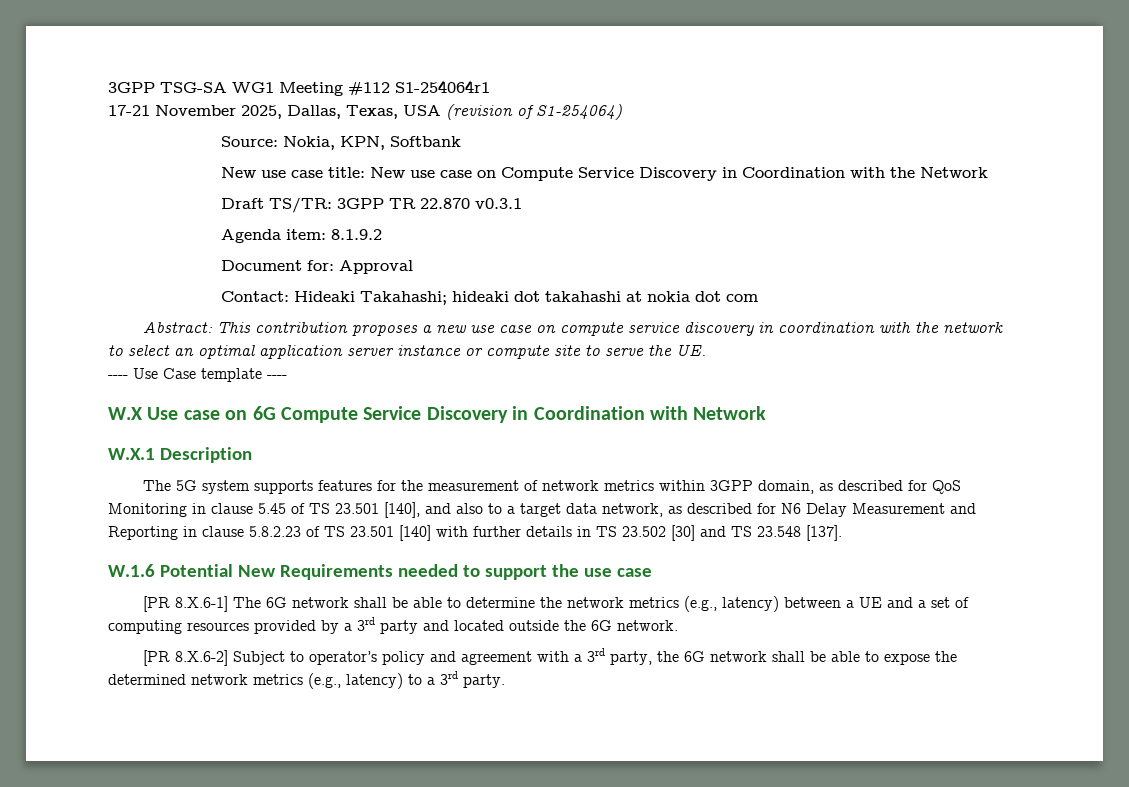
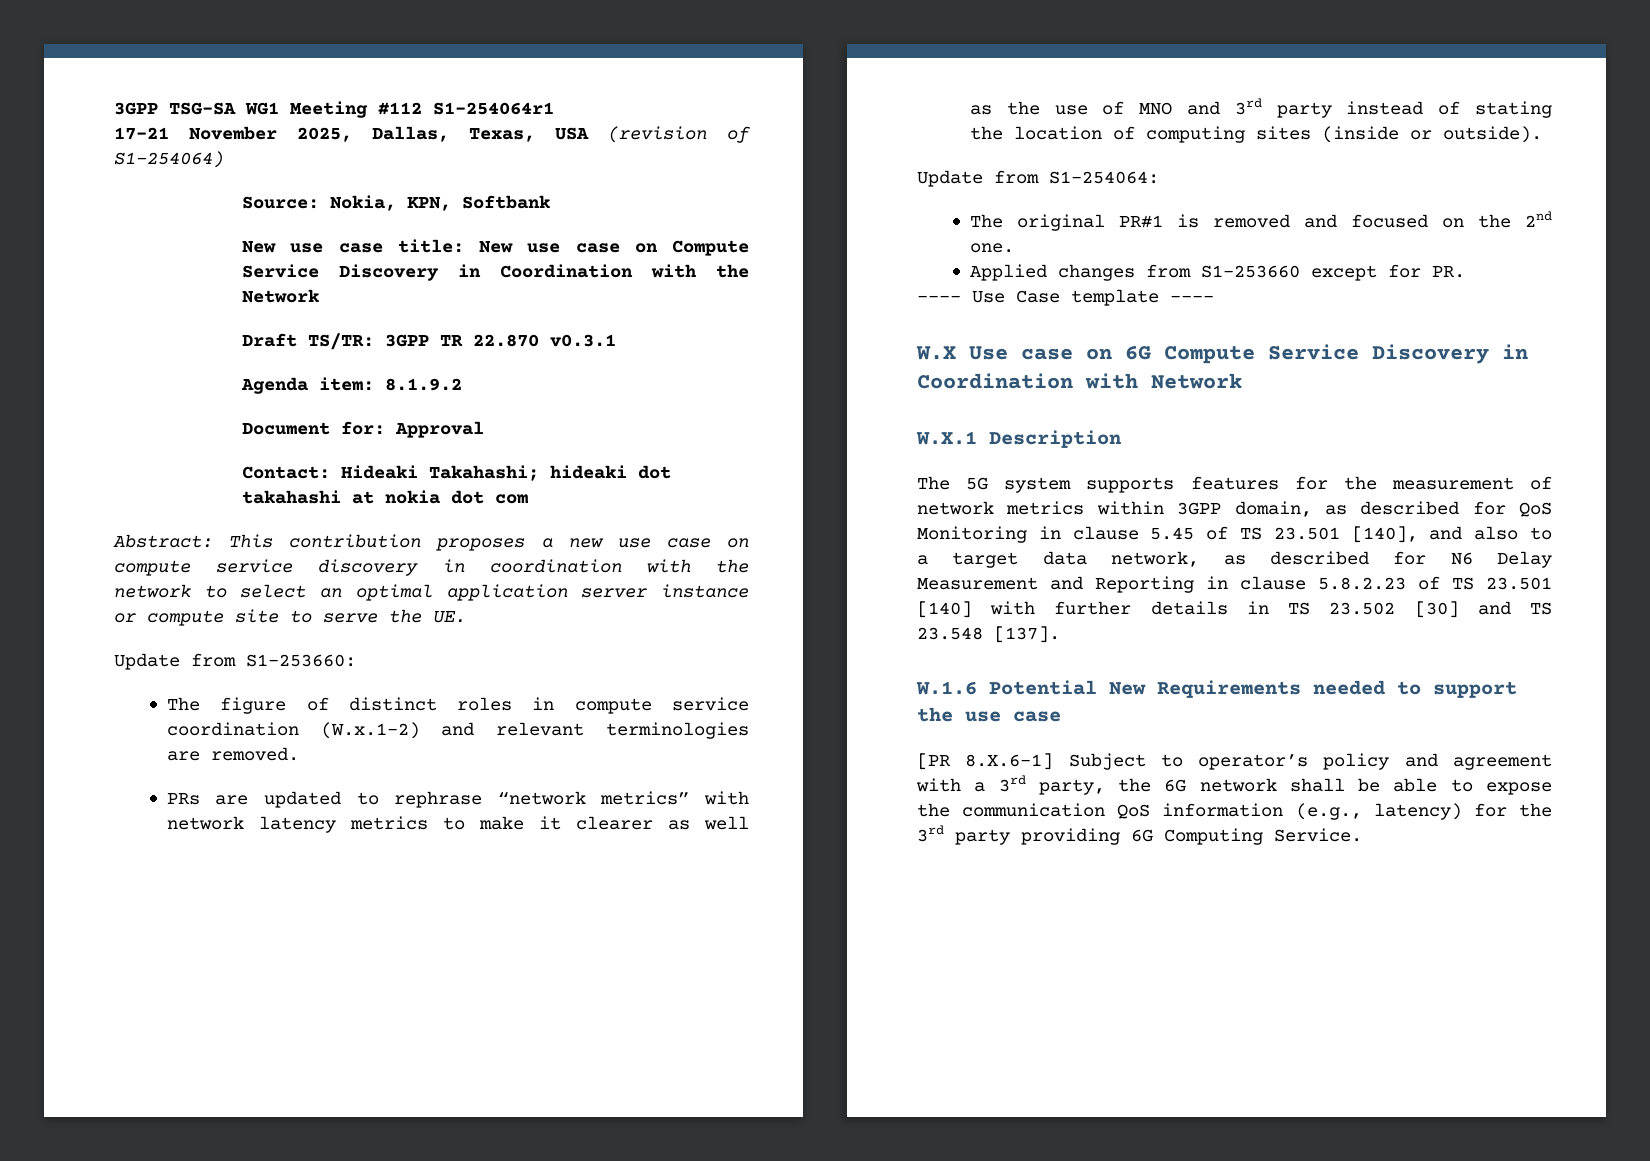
(706, 350) none -> [114,653,356,670] [166,697,750,714] [166,722,749,739] [166,747,299,761] [166,791,749,808] [166,816,749,833] [969,98,1552,118] [969,126,1542,143] [917,170,1159,187] [969,211,1552,231] [969,243,1014,253] [969,264,1465,281] // Update from S1-253660: // The figure of distinct roles in compute service coordination (W.x.1-2) and relevant terminologies are removed. // PRs are updated to rephrase “network metrics” with network latency metrics to make it clearer as well as the use of MNO and 3rd party instead of stating the location of computing sites (inside or outside). // Update from S1-254064: // The original PR#1 is removed and focused on the 2nd one. // Applied changes from S1-253660 except for PR.
[232,596,969,612] [108,617,678,634] [142,650,228,666] The 6G network shall be able to determine the network metrics (e.g., latency) between a UE and a set of computing resources provided by a 3rd party and located outside the 6G network. // [PR 8.X.6-2] -> (1054, 761) none
[108,671,505,689] determined network metrics (e.g., latency) to a 3rd party. -> [962,803,1552,820] [917,825,1362,845] communication QoS information (e.g., latency) for the 3rd party providing 6G Computing Service.

